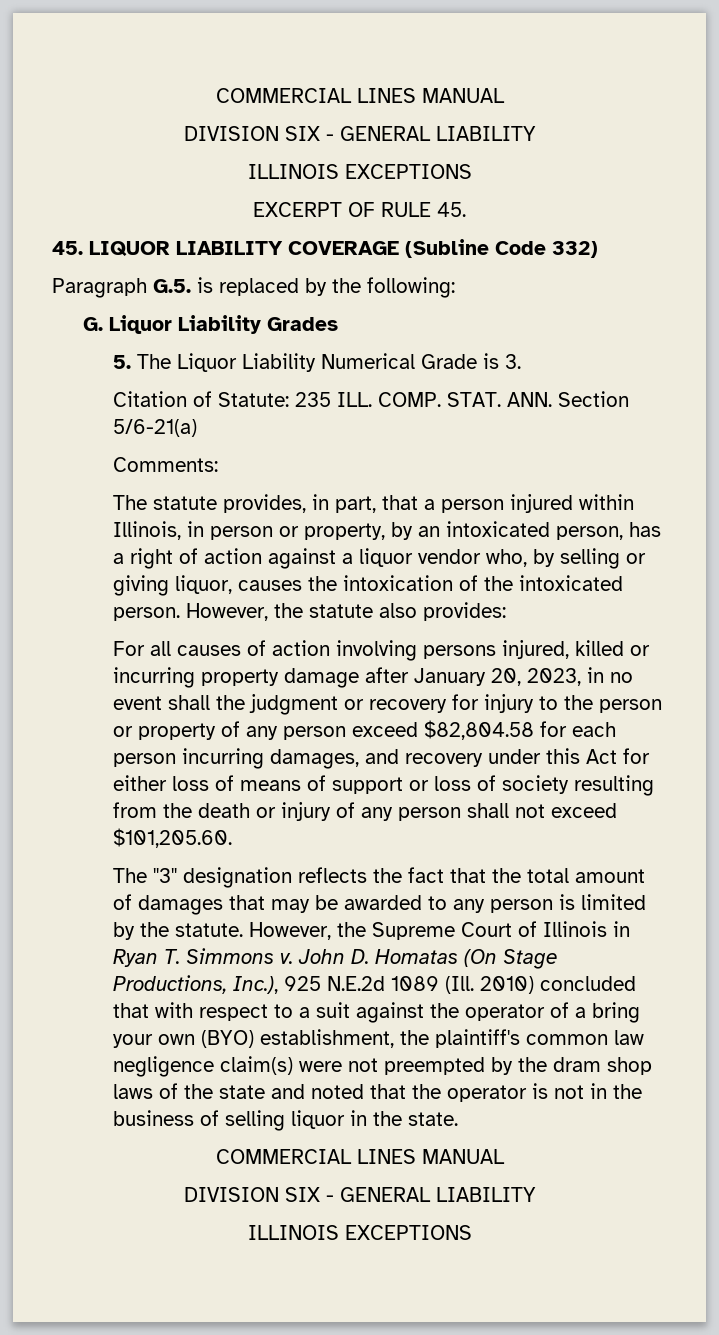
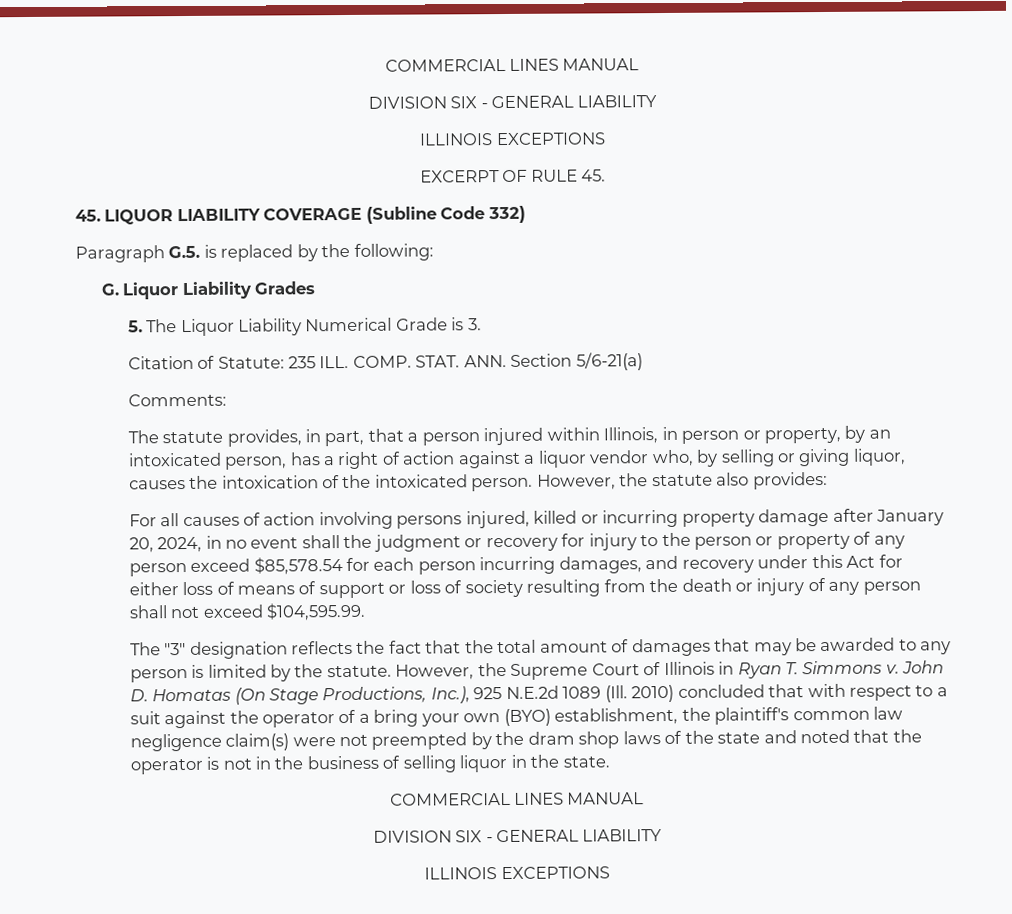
[527,668,582,686] 2023, -> [157,536,203,553] 2024,
[424,720,535,740] $82,804.58 -> [253,557,343,575] $85,578.54
[113,828,233,848] $101,205.60. -> [265,602,366,621] $104,595.99.

